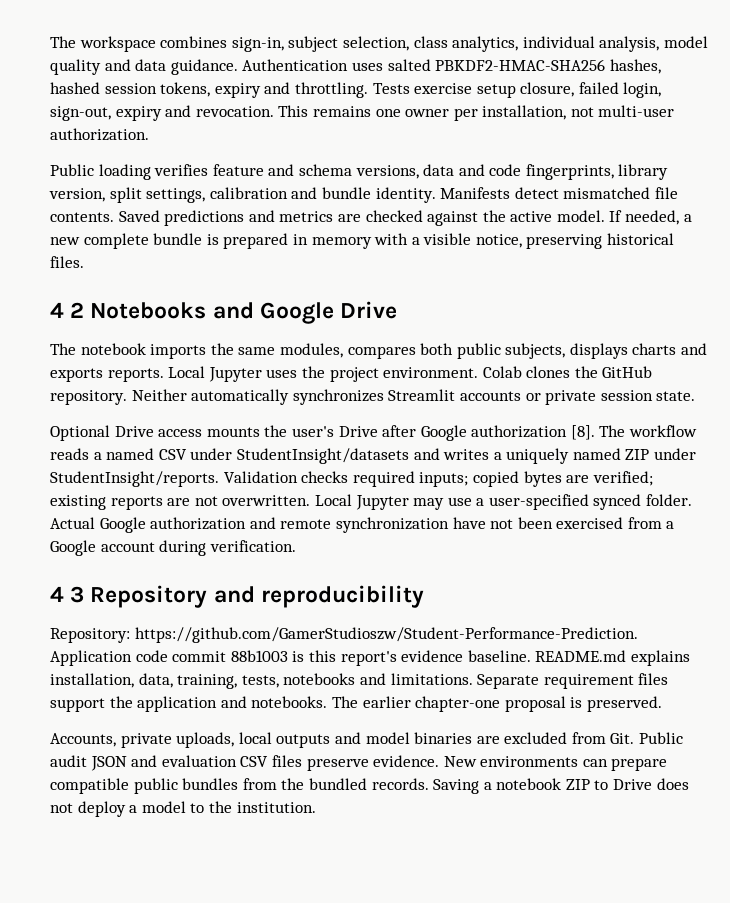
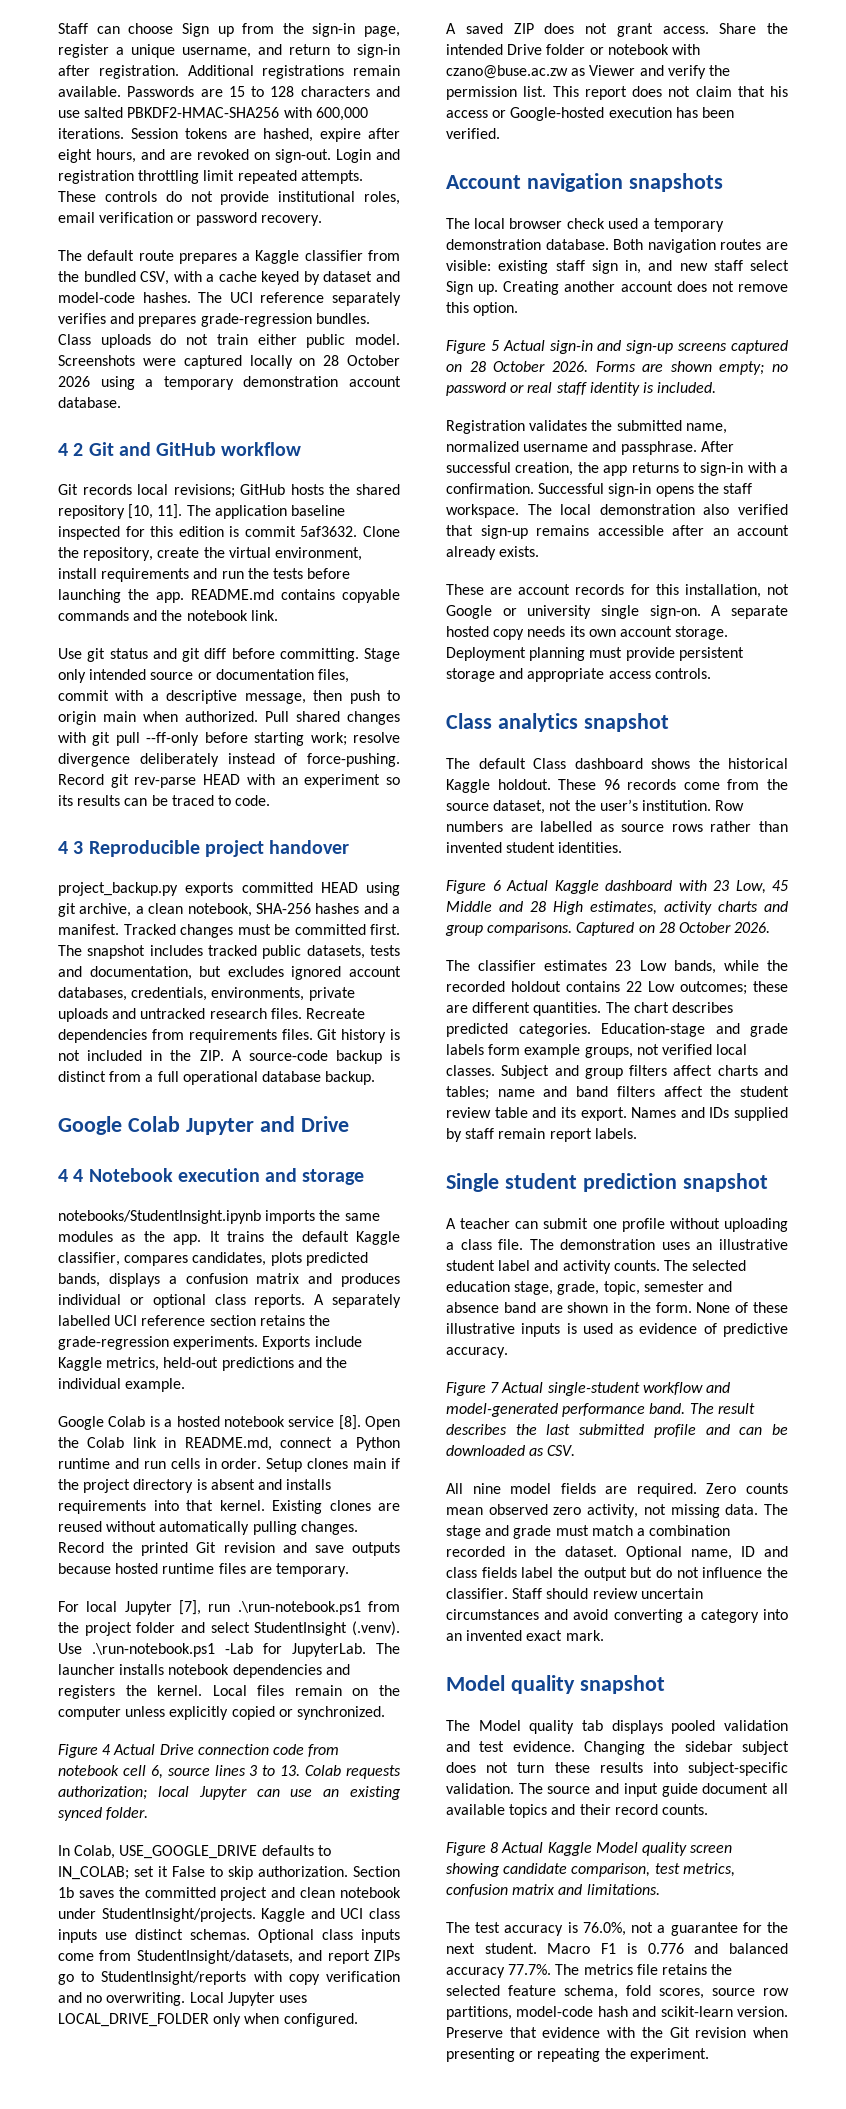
[50,36,708,52] [50,59,661,75] [50,82,662,98] [50,105,675,121] [50,128,149,141] [50,164,669,180] [49,187,678,203] [50,210,692,226] [50,233,675,249] [50,256,84,268] [50,301,398,324] [50,343,708,359] [50,366,653,382] [50,389,696,405] [50,425,698,441] [50,448,697,464] [50,471,653,487] [50,494,693,510] [50,517,675,533] [50,540,296,556] [50,585,424,608] [50,627,638,643] [50,650,690,666] [50,673,669,689] [50,696,662,712] [50,732,684,748] [50,755,668,771] [50,778,689,794] [50,801,316,817] The workspace combines sign-in, subject selection, class analytics, individual analysis, model quality and data guidance. Authentication uses salted PBKDF2-HMAC-SHA256 hashes, hashed session tokens, expiry and throttling. Tests exercise setup closure, failed login, sign-out, expiry and revocation. This remains one owner per installation, not multi-user authorization. // Public loading verifies feature and schema versions, data and code fingerprints, library version, split settings, calibration and bundle identity. Manifests detect mismatched file contents. Saved predictions and metrics are checked against the active model. If needed, a new complete bundle is prepared in memory with a visible notice, preserving historical files. // 4 2 Notebooks and Google Drive // The notebook imports the same modules, compares both public subjects, displays charts and exports reports. Local Jupyter uses the project environment. Colab clones the GitHub repository. Neither automatically synchronizes Streamlit accounts or private session state. // Optional Drive access mounts the user's Drive after Google authorization [8]. The workflow reads a named CSV under StudentInsight/datasets and writes a uniquely named ZIP under StudentInsight/reports. Validation checks required inputs; copied bytes are verified; existing reports are not overwritten. Local Jupyter may use a user-specified synced folder. Actual Google authorization and remote synchronization have not been exercised from a Google account during verification. // 4 3 Repository and reproducibility // Repository: https://github.com/GamerStudioszw/Student-Performance-Prediction. Application code commit 88b1003 is this report's evidence baseline. README.md explains installation, data, training, tests, notebooks and limitations. Separate requirement files support the application and notebooks. The earlier chapter-one proposal is preserved. // Accounts, private uploads, local outputs and model binaries are excluded from Git. Public audit JSON and evaluation CSV files preserve evidence. New environments can prepare compatible public bundles from the bundled records. Saving a notebook ZIP to Drive does not deploy a model to the institution. -> [58,23,400,37] [58,44,400,58] [58,65,400,79] [58,86,400,97] [58,107,368,121] [58,128,400,142] [58,149,400,163] [58,170,363,184] [58,191,400,205] [58,212,322,226] [58,250,400,264] [58,271,400,285] [58,292,401,306] [58,313,370,327] [58,334,401,348] [58,355,400,369] [58,376,401,390] [58,397,121,408] [58,442,302,456] [58,484,400,498] [58,504,345,519] [58,526,400,540] [58,547,362,561] [58,568,351,582] [58,589,400,603] [58,610,278,621] [58,648,400,662] [58,669,349,683] [58,690,400,704] [58,711,400,725] [58,732,400,746] [58,753,400,767] [58,774,401,788] [58,795,271,806] [58,840,350,857] [58,882,400,896] [58,903,400,917] [58,924,400,938] [58,945,400,959] [58,966,401,980] [58,987,355,1001] [58,1008,365,1022] [58,1029,400,1043] [58,1050,400,1064] [58,1071,376,1085] [58,1116,349,1135] [58,1168,365,1185] [58,1210,380,1224] [58,1231,400,1245] [58,1252,368,1266] [58,1273,400,1287] [58,1294,401,1308] [58,1315,330,1326] [58,1336,362,1350] [58,1357,347,1371] [58,1378,186,1392] [58,1415,400,1430] [58,1437,400,1451] [58,1458,400,1472] [58,1479,332,1493] [58,1500,400,1514] [58,1521,358,1535] [58,1542,400,1556] [58,1563,349,1577] [58,1600,400,1615] [58,1621,400,1636] [58,1643,400,1657] [58,1664,350,1678] [58,1685,400,1699] [58,1706,385,1720] [58,1744,340,1758] [58,1765,401,1779] [58,1786,401,1800] [58,1807,149,1821] [58,1845,331,1859] [58,1866,400,1880] [58,1887,401,1901] [58,1908,400,1922] [58,1929,400,1943] [58,1950,400,1964] [58,1971,400,1985] [58,1992,307,2006] [58,2013,358,2027] [446,23,788,37] [446,44,700,55] [446,65,730,79] [446,86,788,100] [446,107,734,121] [446,128,500,139] [446,173,723,192] [446,218,725,232] [446,239,788,253] [446,260,789,274] [446,281,788,295] [446,302,519,316] [446,340,788,354] [446,361,788,375] [446,382,717,396] [446,420,727,434] [446,441,734,455] [446,462,788,476] [446,483,752,497] [446,504,788,518] [446,525,789,539] [446,546,540,560] [446,584,789,598] [446,605,788,619] [446,626,729,640] [446,647,744,661] [446,668,711,682] [446,713,669,732] [446,758,788,769] [446,779,788,793] [446,799,745,814] [446,821,788,832] [446,842,623,853] [446,880,788,894] [446,901,788,915] [445,922,771,936] [446,960,788,974] [446,981,788,995] [446,1002,733,1016] [446,1023,788,1037] [446,1044,748,1058] [446,1065,788,1079] [446,1086,789,1100] [446,1107,788,1121] [446,1128,637,1142] [446,1173,768,1192] [446,1218,788,1232] [446,1239,788,1250] [446,1260,747,1274] [446,1281,732,1295] [446,1302,788,1313] [446,1323,788,1337] [446,1347,508,1358] [446,1382,730,1396] [446,1403,755,1417] [446,1424,788,1438] [446,1445,576,1456] [446,1483,788,1497] [446,1504,788,1518] [446,1525,731,1539] [446,1546,788,1560] [446,1567,788,1581] [446,1588,703,1599] [446,1609,788,1623] [446,1630,604,1641] [446,1675,665,1694] [446,1720,788,1734] [446,1741,789,1755] [446,1762,788,1776] [446,1783,788,1797] [446,1804,708,1818] [446,1842,733,1856] [446,1863,735,1877] [446,1884,660,1897] [446,1922,788,1936] [446,1943,788,1954] [446,1964,733,1978] [446,1985,789,1999] [446,2006,788,2020] [446,2027,788,2038] [446,2048,709,2062] Staff can choose Sign up from the sign-in page, register a unique username, and return to sign-in after registration. Additional registrations remain available. Passwords are 15 to 128 characters and use salted PBKDF2-HMAC-SHA256 with 600,000 iterations. Session tokens are hashed, expire after eight hours, and are revoked on sign-out. Login and registration throttling limit repeated attempts. These controls do not provide institutional roles, email verification or password recovery. // The default route prepares a Kaggle classifier from the bundled CSV, with a cache keyed by dataset and model-code hashes. The UCI reference separately verifies and prepares grade-regression bundles. Class uploads do not train either public model. Screenshots were captured locally on 28 October 2026 using a temporary demonstration account database. // 4 2 Git and GitHub workflow // Git records local revisions; GitHub hosts the shared repository [10, 11]. The application baseline inspected for this edition is commit 5af3632. Clone the repository, create the virtual environment, install requirements and run the tests before launching the app. README.md contains copyable commands and the notebook link. // Use git status and git diff before committing. Stage only intended source or documentation files, commit with a descriptive message, then push to origin main when authorized. Pull shared changes with git pull --ff-only before starting work; resolve divergence deliberately instead of force-pushing. Record git rev-parse HEAD with an experiment so its results can be traced to code. // 4 3 Reproducible project handover // project_backup.py exports committed HEAD using git archive, a clean notebook, SHA-256 hashes and a manifest. Tracked changes must be committed first. The snapshot includes tracked public datasets, tests and documentation, but excludes ignored account databases, credentials, environments, private uploads and untracked research files. Recreate dependencies from requirements files. Git history is not included in the ZIP. A source-code backup is distinct from a full operational database backup. // Google Colab Jupyter and Drive // 4 4 Notebook execution and storage // notebooks/StudentInsight.ipynb imports the same modules as the app. It trains the default Kaggle classifier, compares candidates, plots predicted bands, displays a confusion matrix and produces individual or optional class reports. A separately labelled UCI reference section retains the grade-regression experiments. Exports include Kaggle metrics, held-out predictions and the individual example. // Google Colab is a hosted notebook service [8]. Open the Colab link in README.md, connect a Python runtime and run cells in order. Setup clones main if the project directory is absent and installs requirements into that kernel. Existing clones are reused without automatically pulling changes. Record the printed Git revision and save outputs because hosted runtime files are temporary. // For local Jupyter [7], run .\run-notebook.ps1 from the project folder and select StudentInsight (.venv). Use .\run-notebook.ps1 -Lab for JupyterLab. The launcher installs notebook dependencies and registers the kernel. Local files remain on the computer unless explicitly copied or synchronized. // Figure 4 Actual Drive connection code from notebook cell 6, source lines 3 to 13. Colab requests authorization; local Jupyter can use an existing synced folder. // In Colab, USE_GOOGLE_DRIVE defaults to IN_COLAB; set it False to skip authorization. Section 1b saves the committed project and clean notebook under StudentInsight/projects. Kaggle and UCI class inputs use distinct schemas. Optional class inputs come from StudentInsight/datasets, and report ZIPs go to StudentInsight/reports with copy verification and no overwriting. Local Jupyter uses LOCAL_DRIVE_FOLDER only when configured. // A saved ZIP does not grant access. Share the intended Drive folder or notebook with czano@buse.ac.zw as Viewer and verify the permission list. This report does not claim that his access or Google-hosted execution has been verified. // Account navigation snapshots // The local browser check used a temporary demonstration database. Both navigation routes are visible: existing staff sign in, and new staff select Sign up. Creating another account does not remove this option. // Figure 5 Actual sign-in and sign-up screens captured on 28 October 2026. Forms are shown empty; no password or real staff identity is included. // Registration validates the submitted name, normalized username and passphrase. After successful creation, the app returns to sign-in with a confirmation. Successful sign-in opens the staff workspace. The local demonstration also verified that sign-up remains accessible after an account already exists. // These are account records for this installation, not Google or university single sign-on. A separate hosted copy needs its own account storage. Deployment planning must provide persistent storage and appropriate access controls. // Class analytics snapshot // The default Class dashboard shows the historical Kaggle holdout. These 96 records come from the source dataset, not the user’s institution. Row numbers are labelled as source rows rather than invented student identities. // Figure 6 Actual Kaggle dashboard with 23 Low, 45 Middle and 28 High estimates, activity charts and group comparisons. Captured on 28 October 2026. // The classifier estimates 23 Low bands, while the recorded holdout contains 22 Low outcomes; these are different quantities. The chart describes predicted categories. Education-stage and grade labels form example groups, not verified local classes. Subject and group filters affect charts and tables; name and band filters affect the student review table and its export. Names and IDs supplied by staff remain report labels. // Single student prediction snapshot // A teacher can submit one profile without uploading a class file. The demonstration uses an illustrative student label and activity counts. The selected education stage, grade, topic, semester and absence band are shown in the form. None of these illustrative inputs is used as evidence of predictive accuracy. // Figure 7 Actual single-student workflow and model-generated performance band. The result describes the last submitted profile and can be downloaded as CSV. // All nine model fields are required. Zero counts mean observed zero activity, not missing data. The stage and grade must match a combination recorded in the dataset. Optional name, ID and class fields label the output but do not influence the classifier. Staff should review uncertain circumstances and avoid converting a category into an invented exact mark. // Model quality snapshot // The Model quality tab displays pooled validation and test evidence. Changing the sidebar subject does not turn these results into subject-specific validation. The source and input guide document all available topics and their record counts. // Figure 8 Actual Kaggle Model quality screen showing candidate comparison, test metrics, confusion matrix and limitations. // The test accuracy is 76.0%, not a guarantee for the next student. Macro F1 is 0.776 and balanced accuracy 77.7%. The metrics file retains the selected feature schema, fold scores, source row partitions, model-code hash and scikit-learn version. Preserve that evidence with the Git revision when presenting or repeating the experiment.

